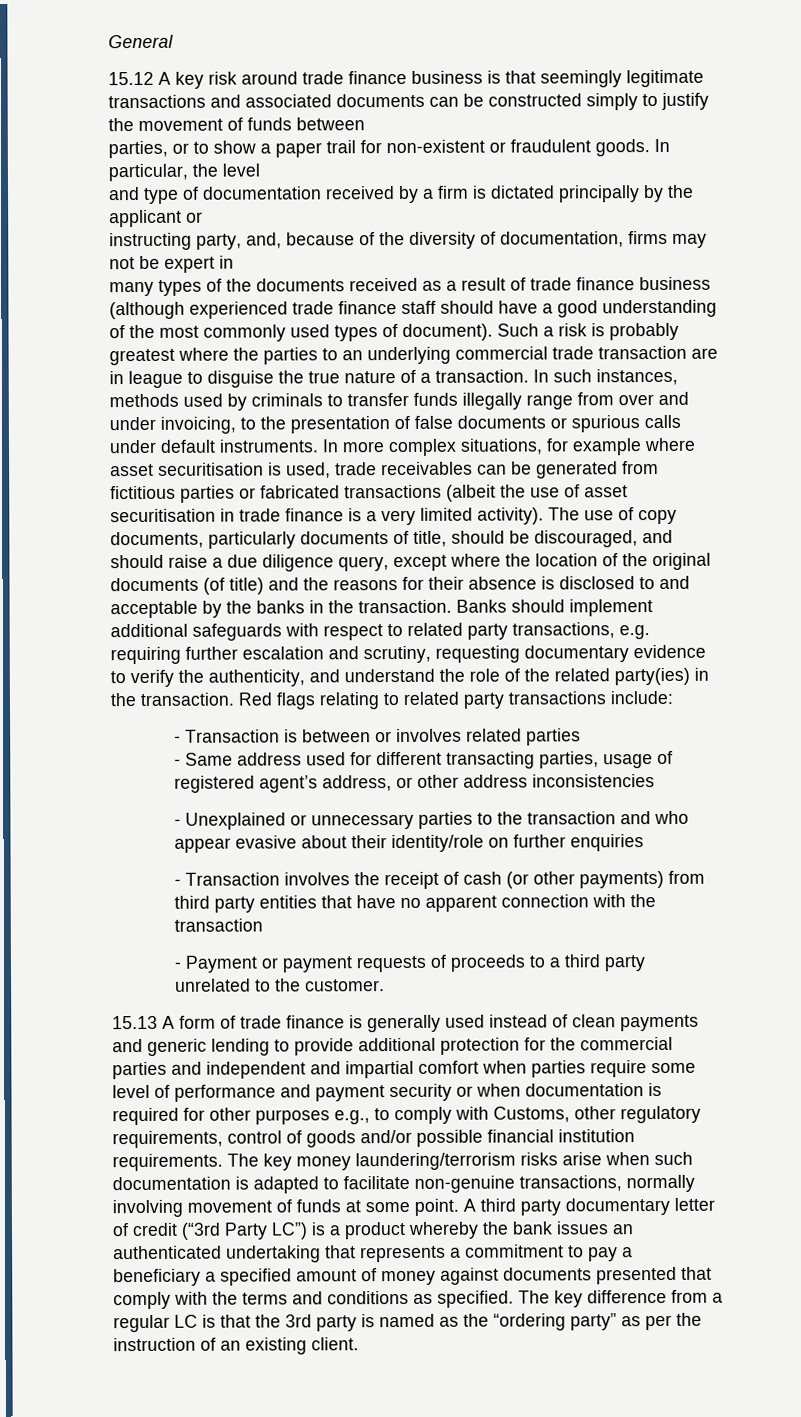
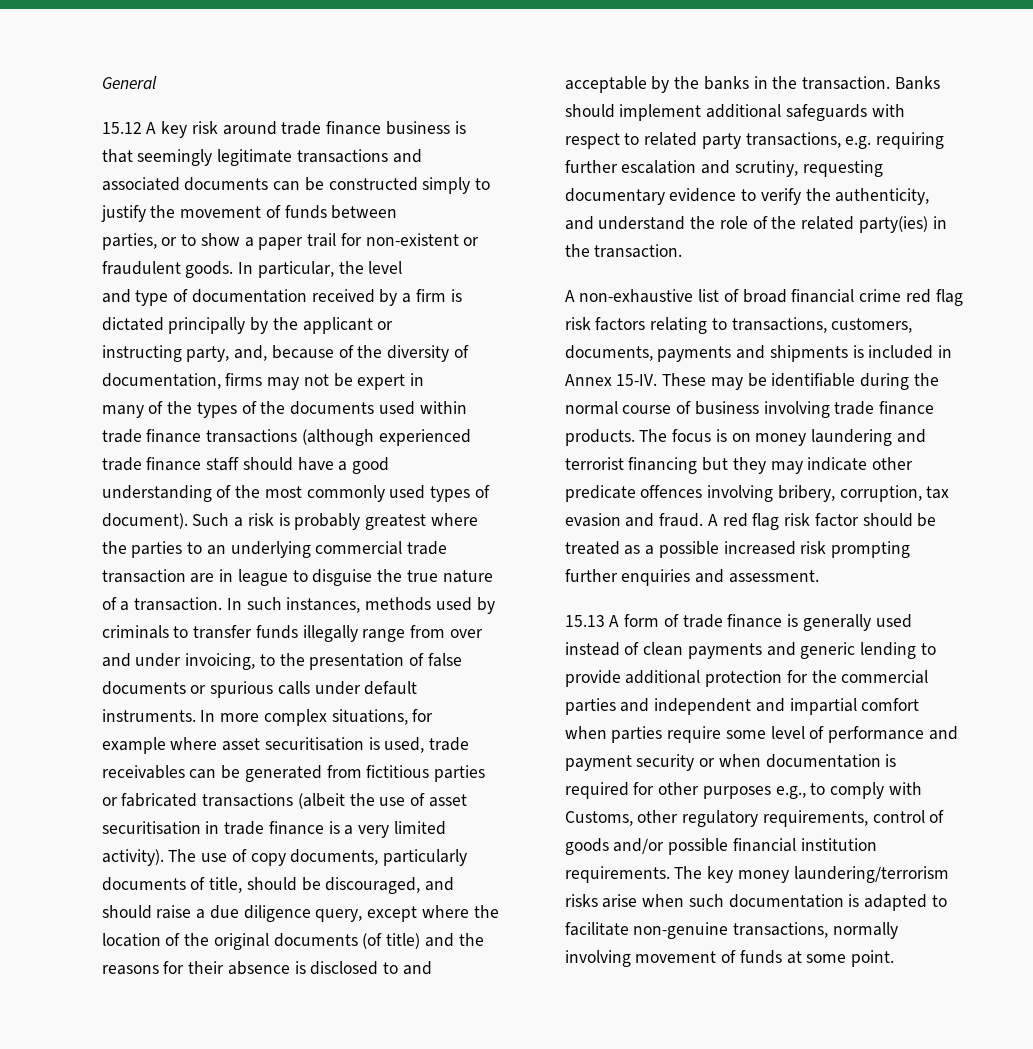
(155, 289) none -> [148,401,193,414] of the
[349,276,712,292] received as a result of trade finance business -> [378,401,467,415] [101,429,298,443] used within trade finance transactions
[238,690,674,710] [174,728,582,746] [174,750,674,769] [174,774,656,793] [174,810,690,830] [174,834,645,853] [174,870,706,890] [174,894,657,913] [174,918,264,932] [174,954,647,973] [175,978,386,992] Red flags relating to related party transactions include: // - Transaction is between or involves related parties // - Same address used for different transacting parties, usage of registered agent’s address, or other address inconsistencies // - Unexplained or unnecessary parties to the transaction and who appear evasive about their identity/role on further enquiries // - Transaction involves the receipt of cash (or other payments) from third party entities that have no apparent connection with the transaction // - Payment or payment requests of proceeds to a third party unrelated to the customer. -> [564,289,963,306] [564,317,913,334] [564,345,953,362] [564,373,939,390] [564,401,935,418] [564,429,926,446] [564,457,914,474] [564,485,950,502] [564,513,937,530] [564,541,911,558] [564,569,819,586] // A non-exhaustive list of broad financial crime red flag risk factors relating to transactions, customers, documents, payments and shipments is included in Annex 15-IV. These may be identifiable during the normal course of business involving trade finance products. The focus is on money laundering and terrorist financing but they may indicate other predicate offences involving bribery, corruption, tax evasion and fraud. A red flag risk factor should be treated as a possible increased risk prompting further enquiries and assessment.
[463,1197,716,1216] [112,1221,635,1240] [113,1244,634,1263] [113,1266,713,1287] [113,1289,724,1310] [113,1312,703,1333] [113,1337,360,1355] A third party documentary letter of credit (“3rd Party LC”) is a product whereby the bank issues an authenticated undertaking that represents a commitment to pay a beneficiary a specified amount of money against documents presented that comply with the terms and conditions as specified. The key difference from a regular LC is that the 3rd party is named as the “ordering party” as per the instruction of an existing client. -> (895, 958) none

